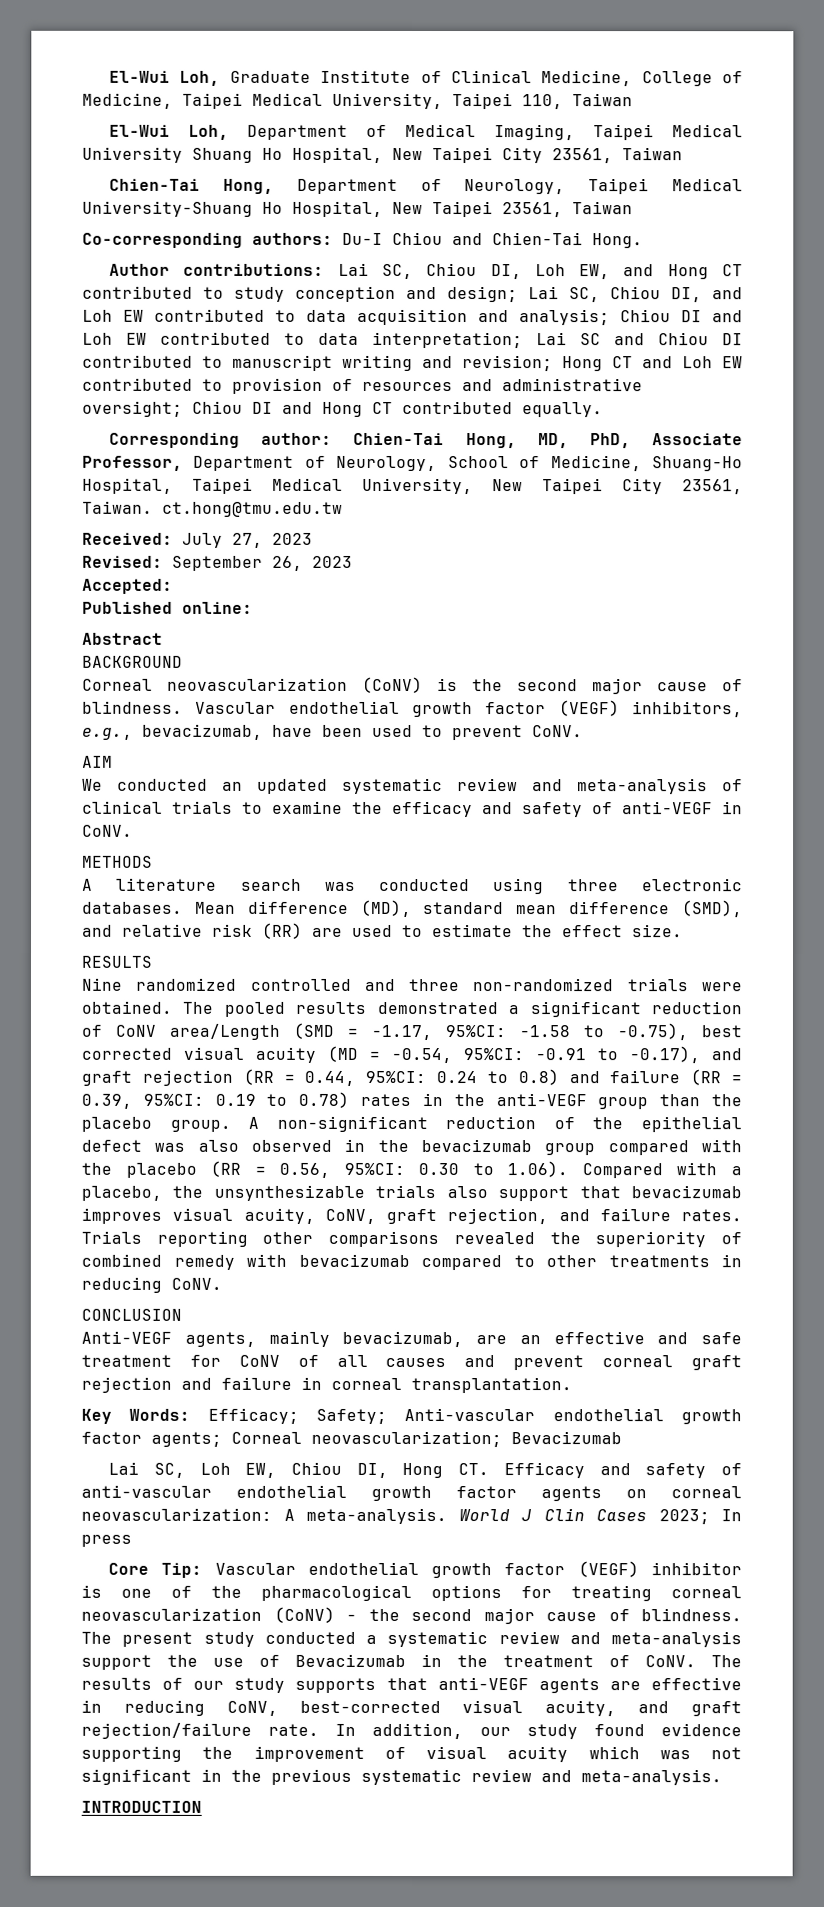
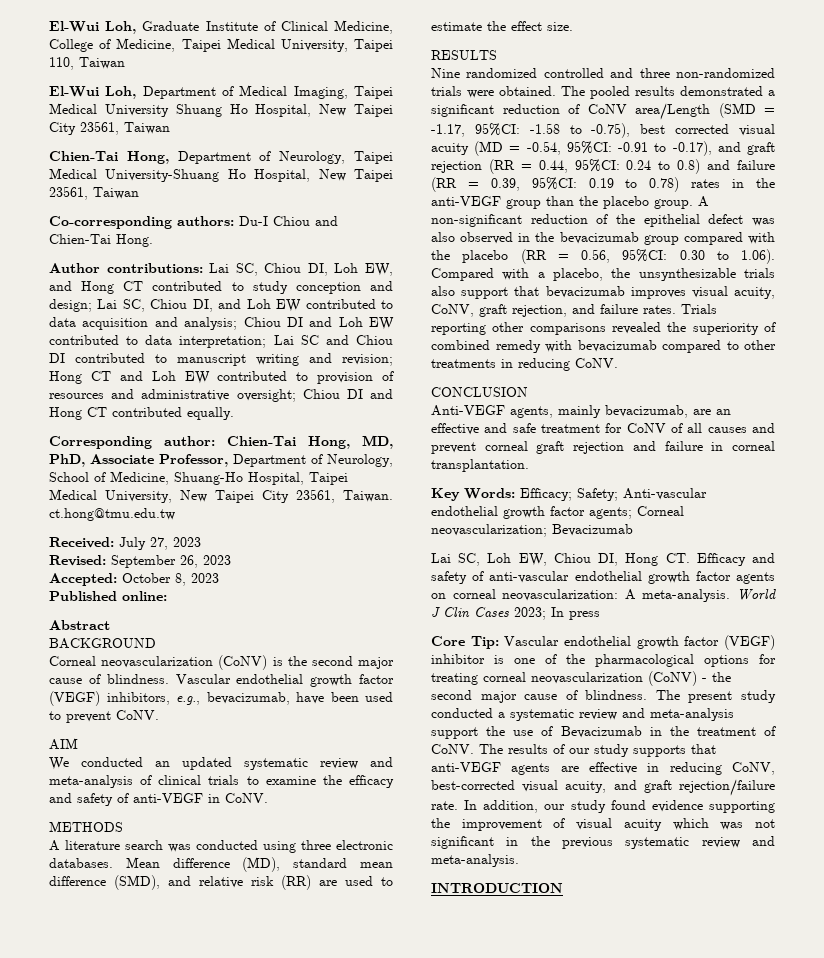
(173, 586) none -> [122,573,219,586] October 8, 2023

